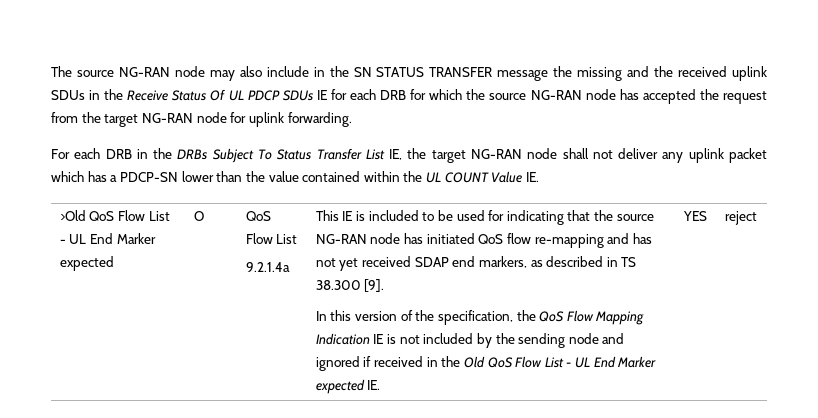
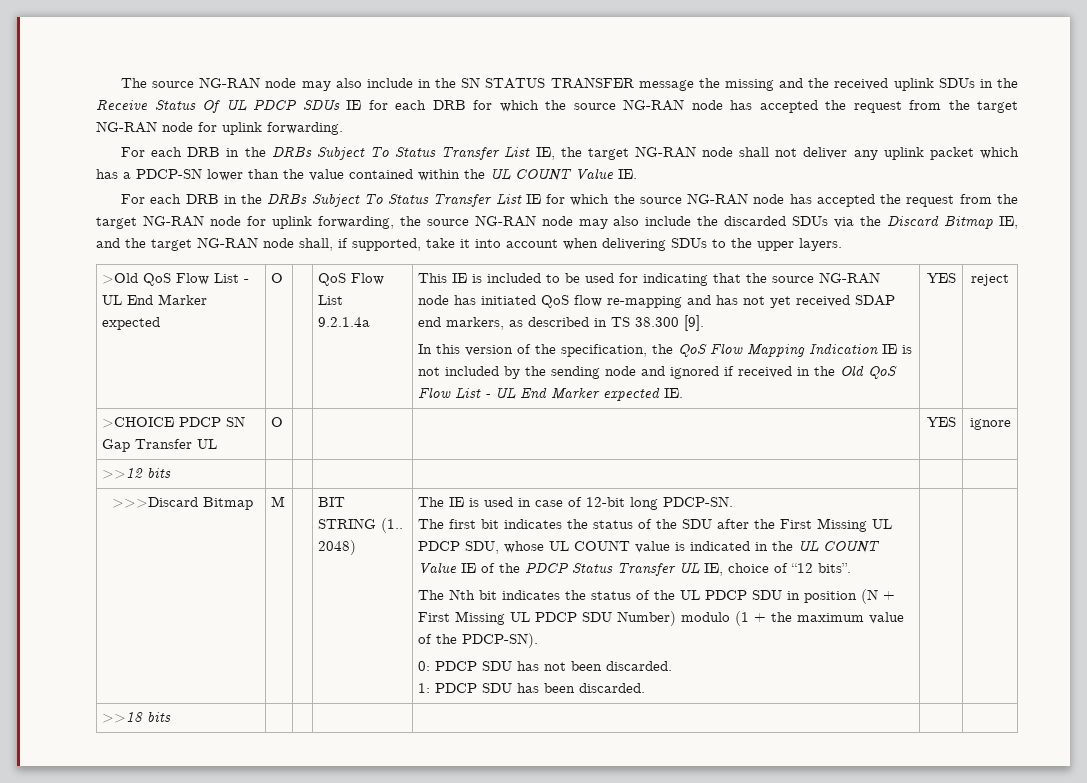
(540, 177) none -> [120,193,1018,207] [96,215,1019,229] [96,237,842,251] // For each DRB in the DRBs Subject To Status Transfer List IE for which the source NG-RAN node has accepted the request from the target NG-RAN node for uplink forwarding, the source NG-RAN node may also include the discarded SDUs via the Discard Bitmap IE, and the target NG-RAN node shall, if supported, take it into account when delivering SDUs to the upper layers.
(757, 218) none -> [102,416,246,428] [102,439,218,452] [271,417,284,427] [926,417,956,427] [969,418,1011,430] [102,468,172,479] [112,497,254,510] [271,496,286,507] [318,497,346,507] [318,518,404,533] [318,540,357,555] [418,496,734,510] [418,518,893,532] [418,540,881,554] [418,562,852,576] [418,589,896,604] [418,611,905,626] [418,633,539,648] [418,661,673,671] [418,683,646,693] [102,712,172,723] // >CHOICE PDCP SN Gap Transfer UL | O | | | | YES | ignore // >>12 bits | | | | | | // >>>Discard Bitmap | M | | BIT STRING (1.. 2048) | The IE is used in case of 12-bit long PDCP-SN. // The first bit indicates the status of the SDU after the First Missing UL PDCP SDU, whose UL COUNT value is indicated in the UL COUNT Value IE of the PDCP Status Transfer UL IE, choice of “12 bits”. // The Nth bit indicates the status of the UL PDCP SDU in position (N + First Missing UL PDCP SDU Number) modulo (1 + the maximum value of the PDCP-SN). // 0: PDCP SDU has not been discarded. // 1: PDCP SDU has been discarded. | | // >>18 bits | | | | | |

